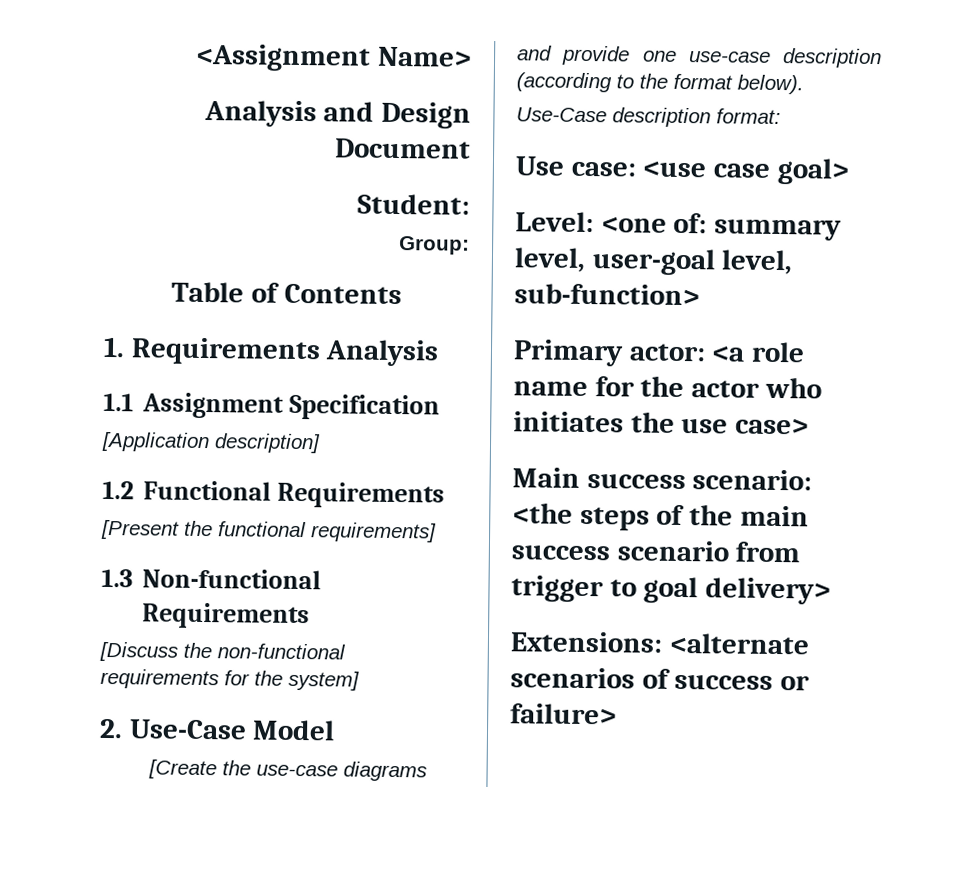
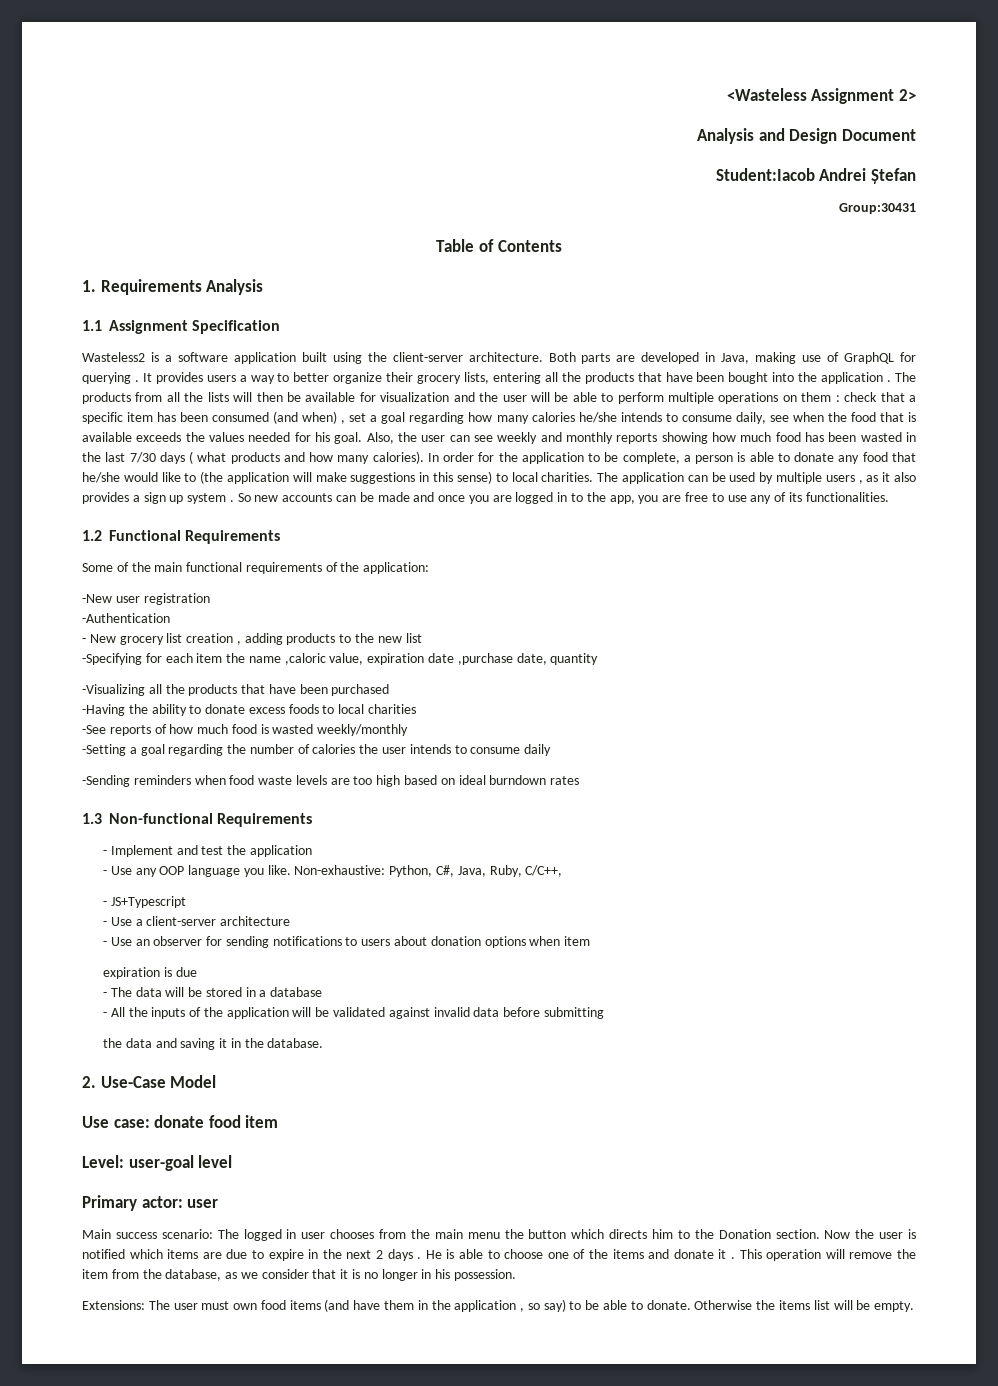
[195,43,472,72] <Assignment Name> -> [726,88,916,104] <Wasteless Assignment 2>
[357,193,470,215] [399,236,470,255] Student: // Group: -> [715,168,916,184] [839,203,916,214] Student:Iacob Andrei Ștefan // Group:30431
[101,431,321,454] [102,480,446,509] [101,519,437,543] [101,568,322,590] [142,602,311,630] [99,641,346,662] [100,668,360,691] [99,718,336,741] [147,759,427,782] [517,45,882,69] [516,72,804,95] [516,107,781,128] [515,156,850,185] [515,211,843,241] [514,247,794,276] [514,283,700,306] [513,339,806,367] [513,375,822,399] [513,411,810,435] [512,467,813,491] [512,502,809,531] [511,540,802,563] [511,575,832,605] [510,631,810,655] [510,667,811,691] [510,703,617,725] [Application description] // 1.2 Functional Requirements // [Present the functional requirements] // 1.3 Non-functional Requirements // [Discuss the non-functional requirements for the system] // 2. Use-Case Model // [Create the use-case diagrams and provide one use-case description (according to the format below). // Use-Case description format: // Use case: <use case goal> // Level: <one of: summary level, user-goal level, sub-function> // Primary actor: <a role name for the actor who initiates the use case> // Main success scenario: <the steps of the main success scenario from trigger to goal delivery> // Extensions: <alternate scenarios of success or failure> -> [82,352,917,364] [82,372,916,384] [82,392,916,404] [82,411,916,424] [82,432,917,444] [82,451,916,464] [82,471,916,484] [82,492,889,504] [82,530,281,544] [82,562,430,574] [82,593,210,605] [82,613,170,623] [82,633,422,645] [82,653,599,665] [82,684,390,696] [82,704,417,716] [82,724,409,736] [82,744,552,756] [82,775,580,787] [82,813,313,827] [102,845,312,857] [102,865,563,877] [102,896,186,908] [102,916,291,926] [102,936,591,948] [102,967,197,979] [102,987,323,997] [102,1007,604,1019] [102,1038,324,1050] [82,1075,217,1088] [82,1115,279,1128] [82,1155,233,1171] [82,1195,219,1211] [82,1229,916,1241] [82,1249,917,1261] [82,1269,516,1281] [82,1299,915,1312] Wasteless2 is a software application built using the client-server architecture. Both parts are developed in Java, making use of GraphQL for querying . It provides users a way to better organize their grocery lists, entering all the products that have been bought into the application . The products from all the lists will then be available for visualization and the user will be able to perform multiple operations on them : check that a specific item has been consumed (and when) , set a goal regarding how many calories he/she intends to consume daily, see when the food that is available exceeds the values needed for his goal. Also, the user can see weekly and monthly reports showing how much food has been wasted in the last 7/30 days ( what products and how many calories). In order for the application to be complete, a person is able to donate any food that he/she would like to (the application will make suggestions in this sense) to local charities. The application can be used by multiple users , as it also provides a sign up system . So new accounts can be made and once you are logged in to the app, you are free to use any of its functionalities. // 1.2 Functional Requirements // Some of the main functional requirements of the application: // -New user registration // -Authentication // - New grocery list creation , adding products to the new list // -Specifying for each item the name ,caloric value, expiration date ,purchase date, quantity // -Visualizing all the products that have been purchased // -Having the ability to donate excess foods to local charities // -See reports of how much food is wasted weekly/monthly // -Setting a goal regarding the number of calories the user intends to consume daily // -Sending reminders when food waste levels are too high based on ideal burndown rates // 1.3 Non-functional Requirements // - Implement and test the application // - Use any OOP language you like. Non-exhaustive: Python, C#, Java, Ruby, C/C++, // - JS+Typescript // - Use a client-server architecture // - Use an observer for sending notifications to users about donation options when item // expiration is due // - The data will be stored in a database // - All the inputs of the application will be validated against invalid data before submitting // the data and saving it in the database. // 2. Use-Case Model // Use case: donate food item // Level: user-goal level // Primary actor: user // Main success scenario: The logged in user chooses from the main menu the button which directs him to the Donation section. Now the user is notified which items are due to expire in the next 2 days . He is able to choose one of the items and donate it . This operation will remove the item from the database, as we consider that it is no longer in his possession. // Extensions: The user must own food items (and have them in the application , so say) to be able to donate. Otherwise the items list will be empty.

